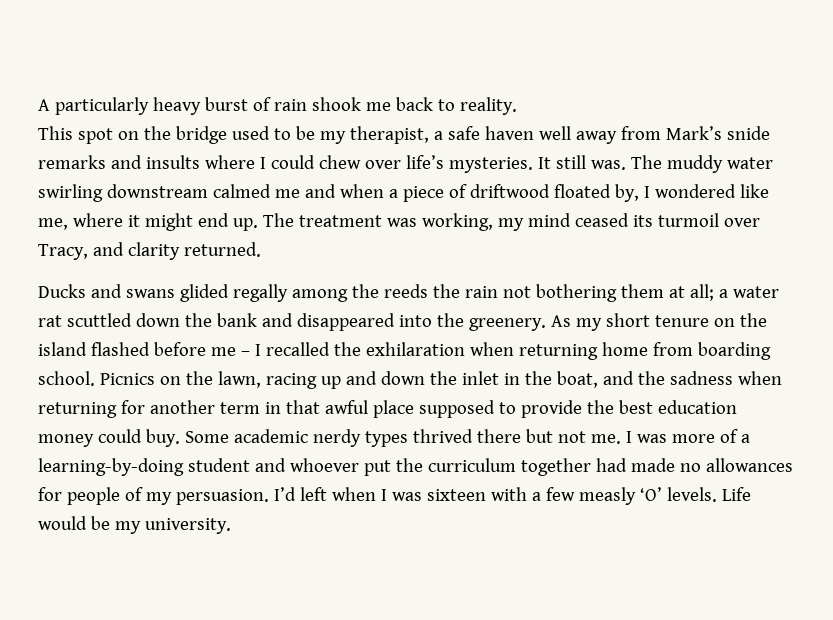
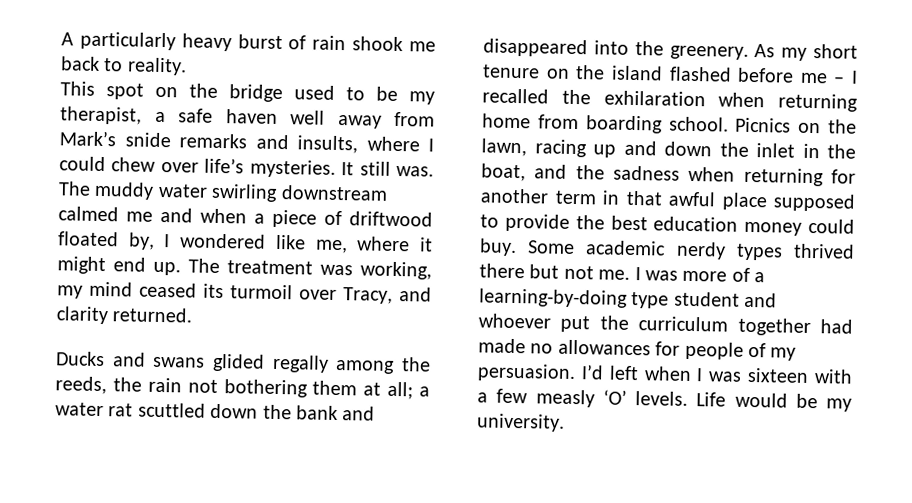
[145,155,200,169] insults -> [297,135,358,154] insults,
[383,284,428,298] reeds -> [55,376,107,395] reeds,
(184, 467) none -> [631,291,670,309] type

